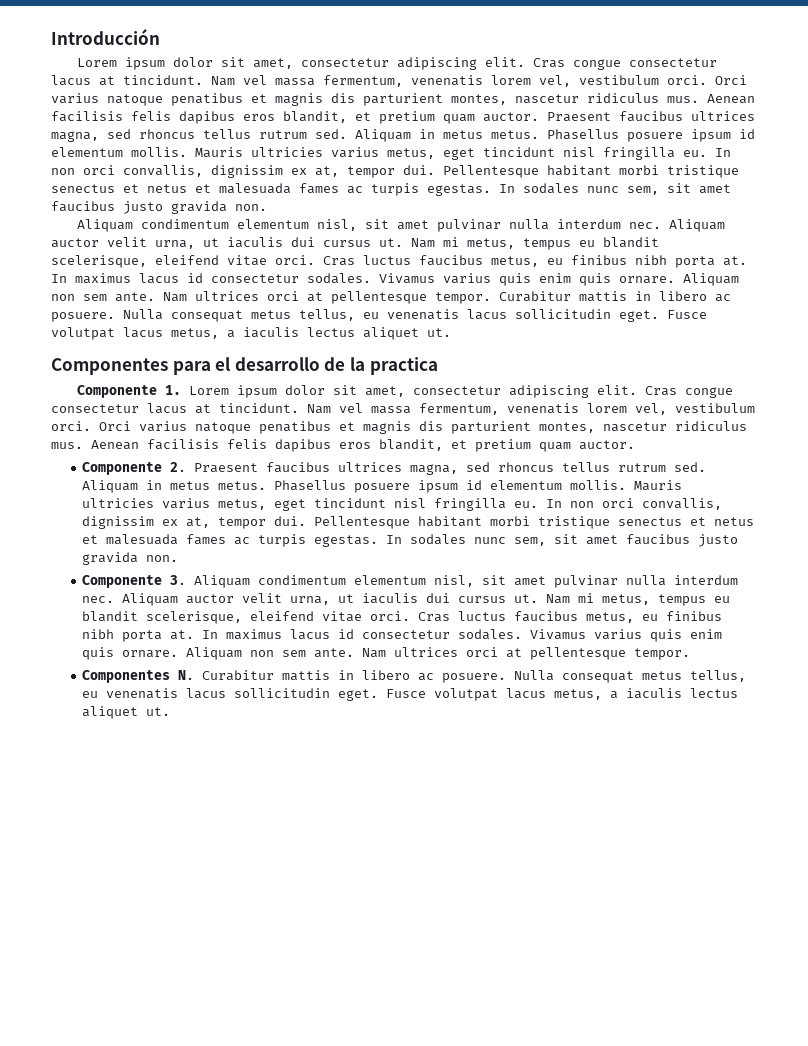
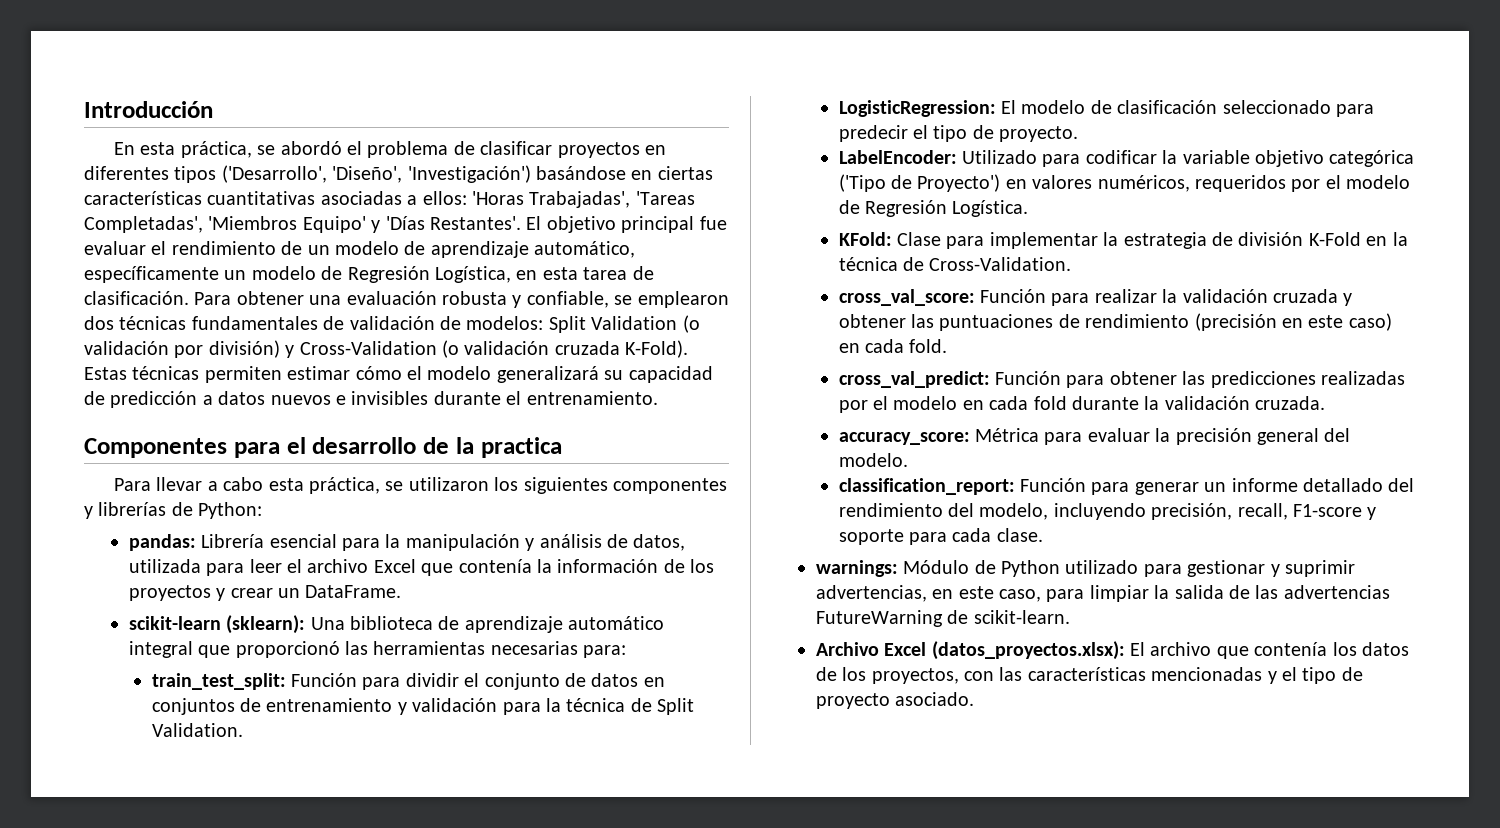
[76,57,717,70] [51,75,747,87] [51,93,755,106] [51,111,755,124] [51,129,755,142] [51,147,731,160] [51,165,739,178] [51,183,731,196] [51,201,267,214] [76,219,725,232] [51,237,659,250] [51,255,747,268] [51,273,739,286] [51,291,731,304] [51,309,707,322] [51,327,451,340] Lorem ipsum dolor sit amet, consectetur adipiscing elit. Cras congue consectetur lacus at tincidunt. Nam vel massa fermentum, venenatis lorem vel, vestibulum orci. Orci varius natoque penatibus et magnis dis parturient montes, nascetur ridiculus mus. Aenean facilisis felis dapibus eros blandit, et pretium quam auctor. Praesent faucibus ultrices magna, sed rhoncus tellus rutrum sed. Aliquam in metus metus. Phasellus posuere ipsum id elementum mollis. Mauris ultricies varius metus, eget tincidunt nisl fringilla eu. In non orci convallis, dignissim ex at, tempor dui. Pellentesque habitant morbi tristique senectus et netus et malesuada fames ac turpis egestas. In sodales nunc sem, sit amet faucibus justo gravida non. // Aliquam condimentum elementum nisl, sit amet pulvinar nulla interdum nec. Aliquam auctor velit urna, ut iaculis dui cursus ut. Nam mi metus, tempus eu blandit scelerisque, eleifend vitae orci. Cras luctus faucibus metus, eu finibus nibh porta at. In maximus lacus id consectetur sodales. Vivamus varius quis enim quis ornare. Aliquam non sem ante. Nam ultrices orci at pellentesque tempor. Curabitur mattis in libero ac posuere. Nulla consequat metus tellus, eu venenatis lacus sollicitudin eget. Fusce volutpat lacus metus, a iaculis lectus aliquet ut. -> [113,141,666,158] [84,165,713,183] [84,191,695,208] [84,216,727,233] [84,241,636,258] [84,266,654,283] [84,291,729,308] [84,315,700,333] [84,340,689,358] [84,366,713,383] [84,391,658,408] En esta práctica, se abordó el problema de clasificar proyectos en diferentes tipos ('Desarrollo', 'Diseño', 'Investigación') basándose en ciertas características cuantitativas asociadas a ellos: 'Horas Trabajadas', 'Tareas Completadas', 'Miembros Equipo' y 'Días Restantes'. El objetivo principal fue evaluar el rendimiento de un modelo de aprendizaje automático, específicamente un modelo de Regresión Logística, en esta tarea de clasificación. Para obtener una evaluación robusta y confiable, se emplearon dos técnicas fundamentales de validación de modelos: Split Validation (o validación por división) y Cross-Validation (o validación cruzada K-Fold). Estas técnicas permiten estimar cómo el modelo generalizará su capacidad de predicción a datos nuevos e invisibles durante el entrenamiento.
[76,385,733,398] [51,403,755,415] [51,421,747,434] [51,439,635,452] [82,462,707,475] [82,480,683,493] [82,498,723,511] [82,516,755,529] [82,534,739,547] [82,552,179,565] [82,575,739,588] [82,593,731,606] [82,611,723,624] [82,629,723,642] [82,647,691,660] [82,670,747,683] [82,688,739,701] [82,706,171,719] Componente 1. Lorem ipsum dolor sit amet, consectetur adipiscing elit. Cras congue consectetur lacus at tincidunt. Nam vel massa fermentum, venenatis lorem vel, vestibulum orci. Orci varius natoque penatibus et magnis dis parturient montes, nascetur ridiculus mus. Aenean facilisis felis dapibus eros blandit, et pretium quam auctor. // Componente 2. Praesent faucibus ultrices magna, sed rhoncus tellus rutrum sed. Aliquam in metus metus. Phasellus posuere ipsum id elementum mollis. Mauris ultricies varius metus, eget tincidunt nisl fringilla eu. In non orci convallis, dignissim ex at, tempor dui. Pellentesque habitant morbi tristique senectus et netus et malesuada fames ac turpis egestas. In sodales nunc sem, sit amet faucibus justo gravida non. // Componente 3. Aliquam condimentum elementum nisl, sit amet pulvinar nulla interdum nec. Aliquam auctor velit urna, ut iaculis dui cursus ut. Nam mi metus, tempus eu blandit scelerisque, eleifend vitae orci. Cras luctus faucibus metus, eu finibus nibh porta at. In maximus lacus id consectetur sodales. Vivamus varius quis enim quis ornare. Aliquam non sem ante. Nam ultrices orci at pellentesque tempor. // Componentes N. Curabitur mattis in libero ac posuere. Nulla consequat metus tellus, eu venenatis lacus sollicitudin eget. Fusce volutpat lacus metus, a iaculis lectus aliquet ut. -> [113,477,727,494] [84,502,263,519] [128,534,686,551] [128,559,715,576] [128,585,402,601] [128,615,665,634] [128,641,627,658] [151,673,665,690] [151,698,695,715] [151,723,243,737] [838,100,1374,117] [838,125,1079,142] [838,150,1415,167] [838,174,1411,192] [838,200,1029,217] [838,232,1408,249] [838,257,1072,271] [838,289,1353,306] [838,313,1392,331] [838,339,948,353] [838,371,1405,388] [838,396,1326,413] [838,428,1351,445] [838,453,908,467] [838,478,1415,495] [838,503,1377,520] [838,528,1043,545] [815,560,1355,577] [815,585,1390,602] [815,610,1070,627] [815,641,1409,660] [815,667,1363,684] [815,692,975,709] Para llevar a cabo esta práctica, se utilizaron los siguientes componentes y librerías de Python: // pandas: Librería esencial para la manipulación y análisis de datos, utilizada para leer el archivo Excel que contenía la información de los proyectos y crear un DataFrame. // scikit-learn (sklearn): Una biblioteca de aprendizaje automático integral que proporcionó las herramientas necesarias para: // train_test_split: Función para dividir el conjunto de datos en conjuntos de entrenamiento y validación para la técnica de Split Validation. // LogisticRegression: El modelo de clasificación seleccionado para predecir el tipo de proyecto. // LabelEncoder: Utilizado para codificar la variable objetivo categórica ('Tipo de Proyecto') en valores numéricos, requeridos por el modelo de Regresión Logística. // KFold: Clase para implementar la estrategia de división K-Fold en la técnica de Cross-Validation. // cross_val_score: Función para realizar la validación cruzada y obtener las puntuaciones de rendimiento (precisión en este caso) en cada fold. // cross_val_predict: Función para obtener las predicciones realizadas por el modelo en cada fold durante la validación cruzada. // accuracy_score: Métrica para evaluar la precisión general del modelo. // classification_report: Función para generar un informe detallado del rendimiento del modelo, incluyendo precisión, recall, F1-score y soporte para cada clase. // warnings: Módulo de Python utilizado para gestionar y suprimir advertencias, en este caso, para limpiar la salida de las advertencias FutureWarning de scikit-learn. // Archivo Excel (datos_proyectos.xlsx): El archivo que contenía los datos de los proyectos, con las características mencionadas y el tipo de proyecto asociado.

